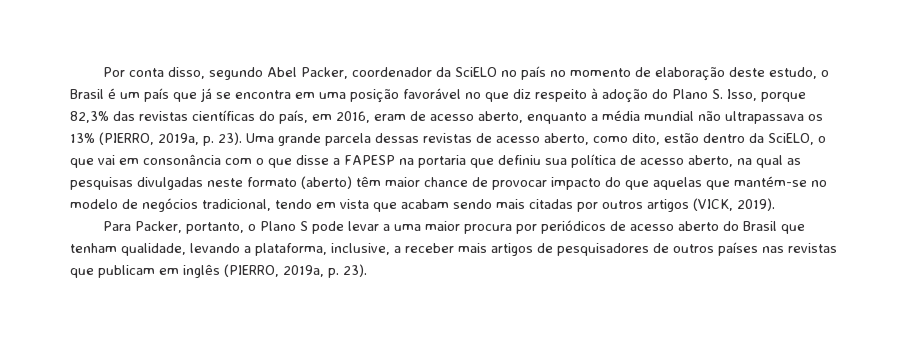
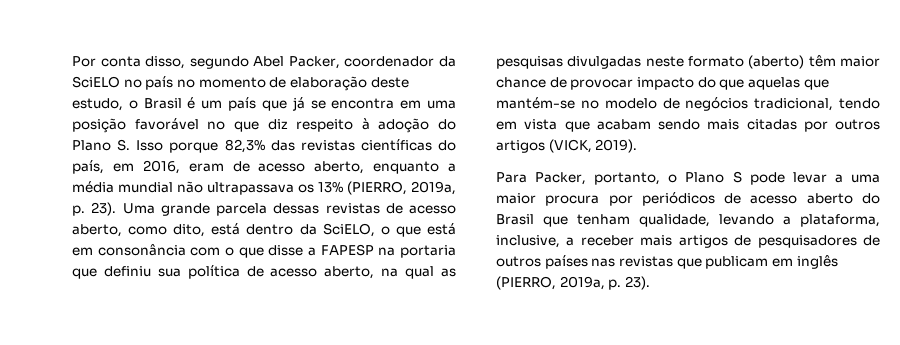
[727,89,757,101] Isso, -> [136,140,164,151] Isso
[664,133,699,143] estão -> [211,223,241,235] está
[98,155,115,165] vai -> [426,223,456,235] está

